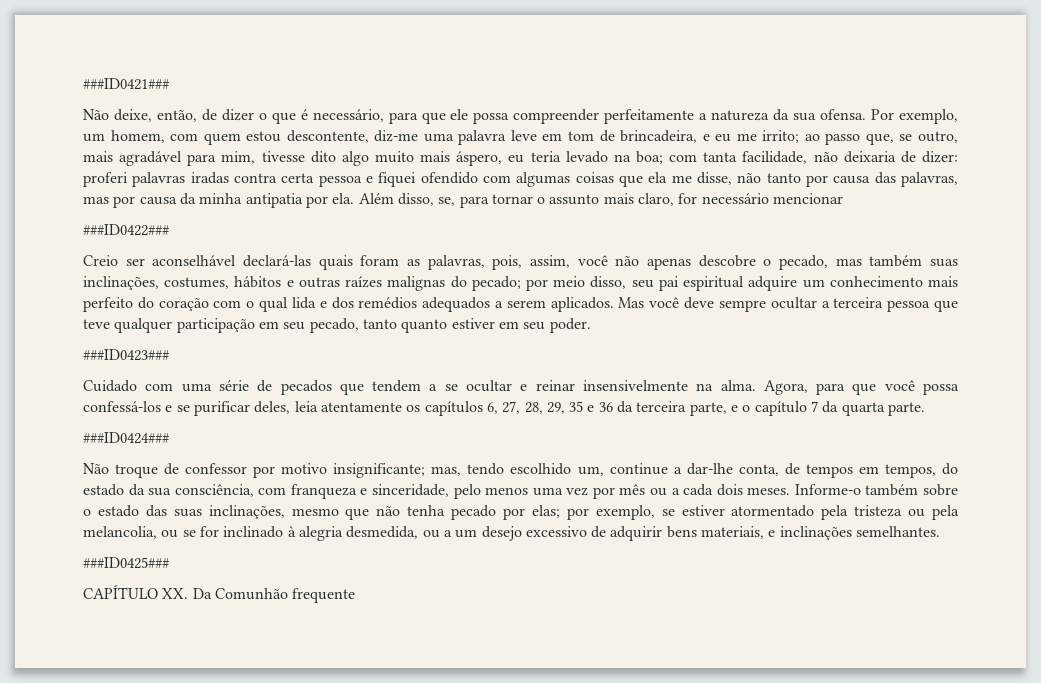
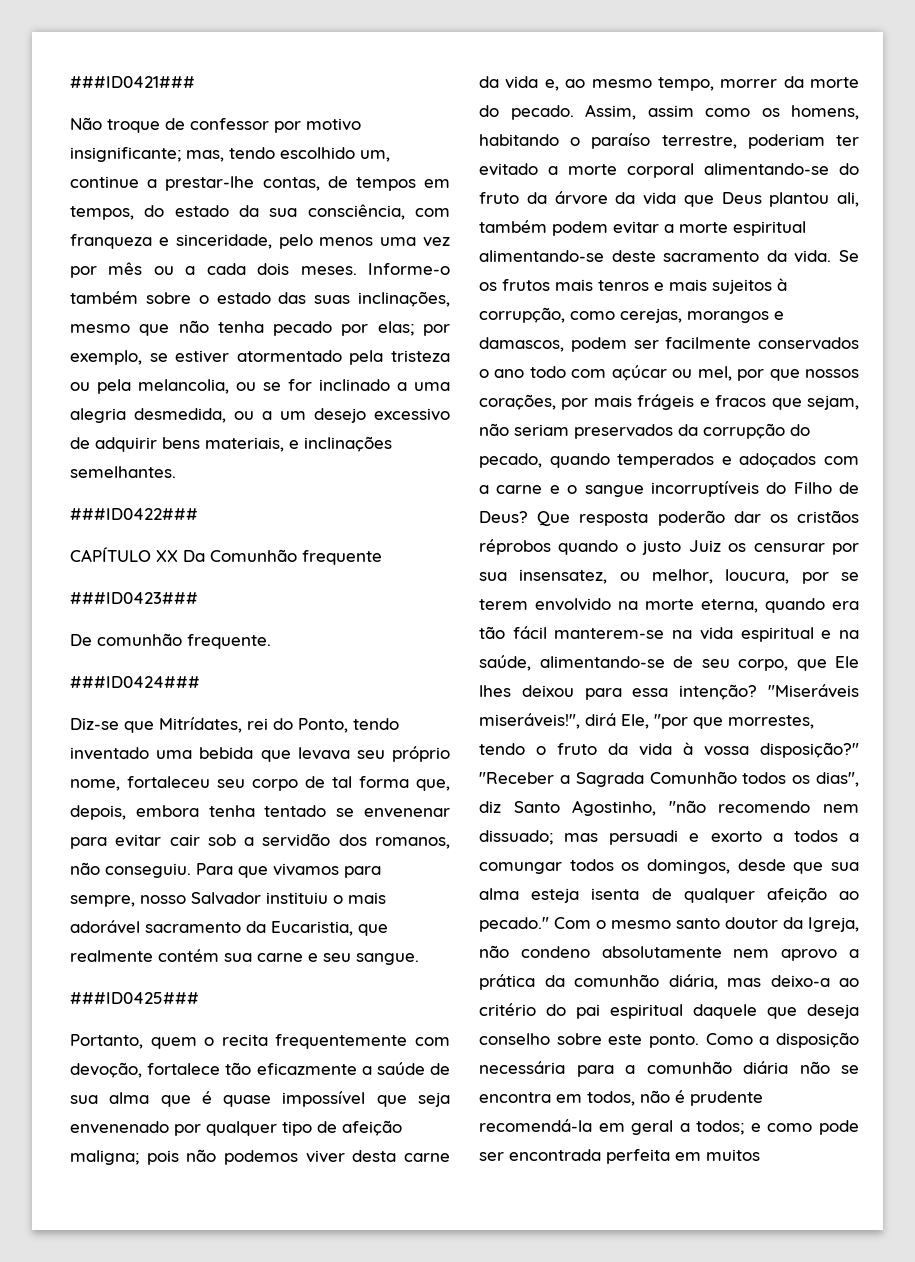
[83,109,959,124] [83,130,958,145] [83,151,958,166] [83,172,959,187] [83,193,844,208] [83,224,169,236] [83,255,958,270] [83,276,958,291] [83,297,959,312] [83,318,591,333] [83,349,169,361] [83,380,959,395] [83,401,926,416] [83,432,169,444] // Não deixe, então, de dizer o que é necessário, para que ele possa compreender perfeitamente a natureza da sua ofensa. Por exemplo, um homem, com quem estou descontente, diz-me uma palavra leve em tom de brincadeira, e eu me irrito; ao passo que, se outro, mais agradável para mim, tivesse dito algo muito mais áspero, eu teria levado na boa; com tanta facilidade, não deixaria de dizer: proferi palavras iradas contra certa pessoa e fiquei ofendido com algumas coisas que ela me disse, não tanto por causa das palavras, mas por causa da minha antipatia por ela. Além disso, se, para tornar o assunto mais claro, for necessário mencionar // ###ID0422### // Creio ser aconselhável declará-las quais foram as palavras, pois, assim, você não apenas descobre o pecado, mas também suas inclinações, costumes, hábitos e outras raízes malignas do pecado; por meio disso, seu pai espiritual adquire um conhecimento mais perfeito do coração com o qual lida e dos remédios adequados a serem aplicados. Mas você deve sempre ocultar a terceira pessoa que teve qualquer participação em seu pecado, tanto quanto estiver em seu poder. // ###ID0423### // Cuidado com uma série de pecados que tendem a se ocultar e reinar insensivelmente na alma. Agora, para que você possa confessá-los e se purificar deles, leia atentamente os capítulos 6, 27, 28, 29, 35 e 36 da terceira parte, e o capítulo 7 da quarta parte. // ###ID0424### -> (195, 82) none
[686,463,779,476] dar-lhe conta, -> [165,176,320,191] prestar-lhe contas,
[287,526,296,537] à -> [397,382,450,391] a uma
[83,557,169,569] ###ID0425### -> [70,508,198,520] ###ID0422###
[162,588,189,599] XX. -> [156,550,178,562] XX
(356, 595) none -> [70,592,198,604] [70,633,271,649] [70,676,200,688] [70,717,399,733] [70,746,450,762] [70,776,450,791] [70,805,451,820] [70,833,450,849] [70,862,381,878] [70,892,386,907] [70,920,388,936] [70,949,419,965] [70,992,199,1004] [70,1034,450,1049] [70,1062,451,1078] [70,1091,450,1107] [70,1120,402,1136] [70,1149,450,1165] [479,76,859,91] [479,104,859,120] [479,133,859,149] [479,163,859,178] [479,191,859,207] [479,220,806,236] [479,250,859,263] [479,278,787,294] [479,307,784,323] [479,337,859,352] [479,365,859,381] [479,394,859,410] [479,423,810,439] [479,453,859,468] [479,481,859,497] [479,510,859,526] [479,539,859,555] [479,569,859,584] [479,598,859,613] [479,626,859,642] [479,655,859,671] [479,684,859,700] [479,713,814,729] [479,742,859,758] [479,771,859,787] [479,800,859,816] [479,830,859,845] [479,859,859,874] [479,887,859,903] [479,917,859,932] [479,945,859,961] [479,974,859,990] [479,1003,859,1019] [479,1032,859,1048] [479,1061,859,1077] [479,1090,763,1106] [479,1119,859,1135] [479,1149,760,1164] // ###ID0423### // De comunhão frequente. // ###ID0424### // Diz-se que Mitrídates, rei do Ponto, tendo inventado uma bebida que levava seu próprio nome, fortaleceu seu corpo de tal forma que, depois, embora tenha tentado se envenenar para evitar cair sob a servidão dos romanos, não conseguiu. Para que vivamos para sempre, nosso Salvador instituiu o mais adorável sacramento da Eucaristia, que realmente contém sua carne e seu sangue. // ###ID0425### // Portanto, quem o recita frequentemente com devoção, fortalece tão eficazmente a saúde de sua alma que é quase impossível que seja envenenado por qualquer tipo de afeição maligna; pois não podemos viver desta carne da vida e, ao mesmo tempo, morrer da morte do pecado. Assim, assim como os homens, habitando o paraíso terrestre, poderiam ter evitado a morte corporal alimentando-se do fruto da árvore da vida que Deus plantou ali, também podem evitar a morte espiritual alimentando-se deste sacramento da vida. Se os frutos mais tenros e mais sujeitos à corrupção, como cerejas, morangos e damascos, podem ser facilmente conservados o ano todo com açúcar ou mel, por que nossos corações, por mais frágeis e fracos que sejam, não seriam preservados da corrupção do pecado, quando temperados e adoçados com a carne e o sangue incorruptíveis do Filho de Deus? Que resposta poderão dar os cristãos réprobos quando o justo Juiz os censurar por sua insensatez, ou melhor, loucura, por se terem envolvido na morte eterna, quando era tão fácil manterem-se na vida espiritual e na saúde, alimentando-se de seu corpo, que Ele lhes deixou para essa intenção? "Miseráveis miseráveis!", dirá Ele, "por que morrestes, tendo o fruto da vida à vossa disposição?" "Receber a Sagrada Comunhão todos os dias", diz Santo Agostinho, "não recomendo nem dissuado; mas persuadi e exorto a todos a comungar todos os domingos, desde que sua alma esteja isenta de qualquer afeição ao pecado." Com o mesmo santo doutor da Igreja, não condeno absolutamente nem aprovo a prática da comunhão diária, mas deixo-a ao critério do pai espiritual daquele que deseja conselho sobre este ponto. Como a disposição necessária para a comunhão diária não se encontra em todos, não é prudente recomendá-la em geral a todos; e como pode ser encontrada perfeita em muitos

